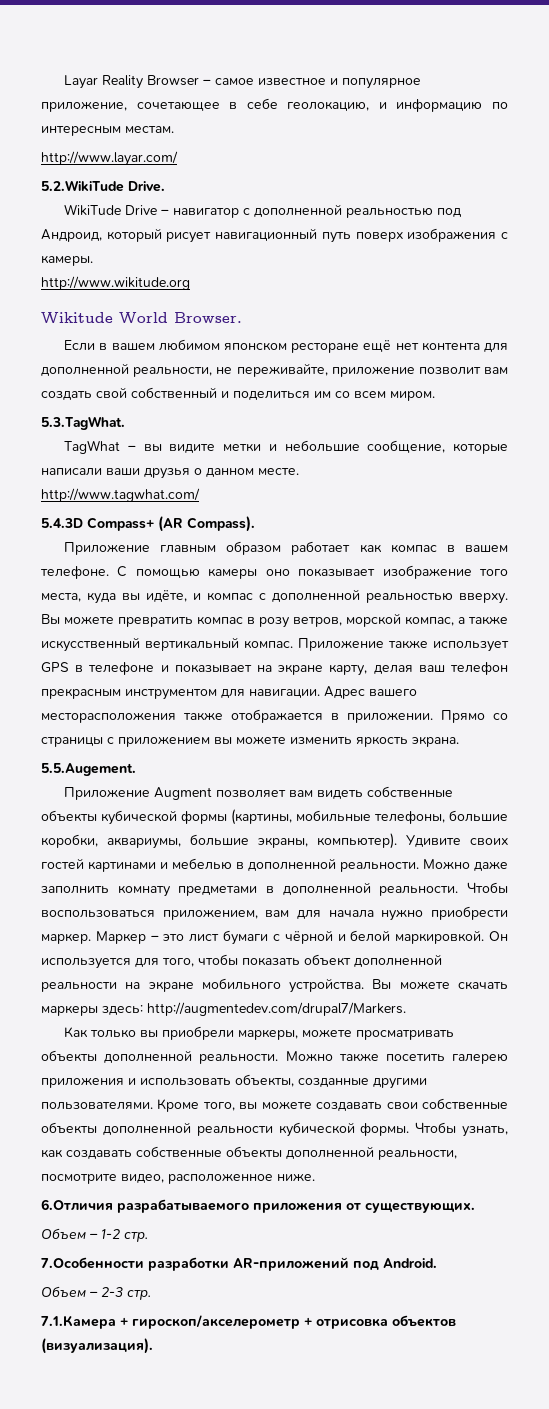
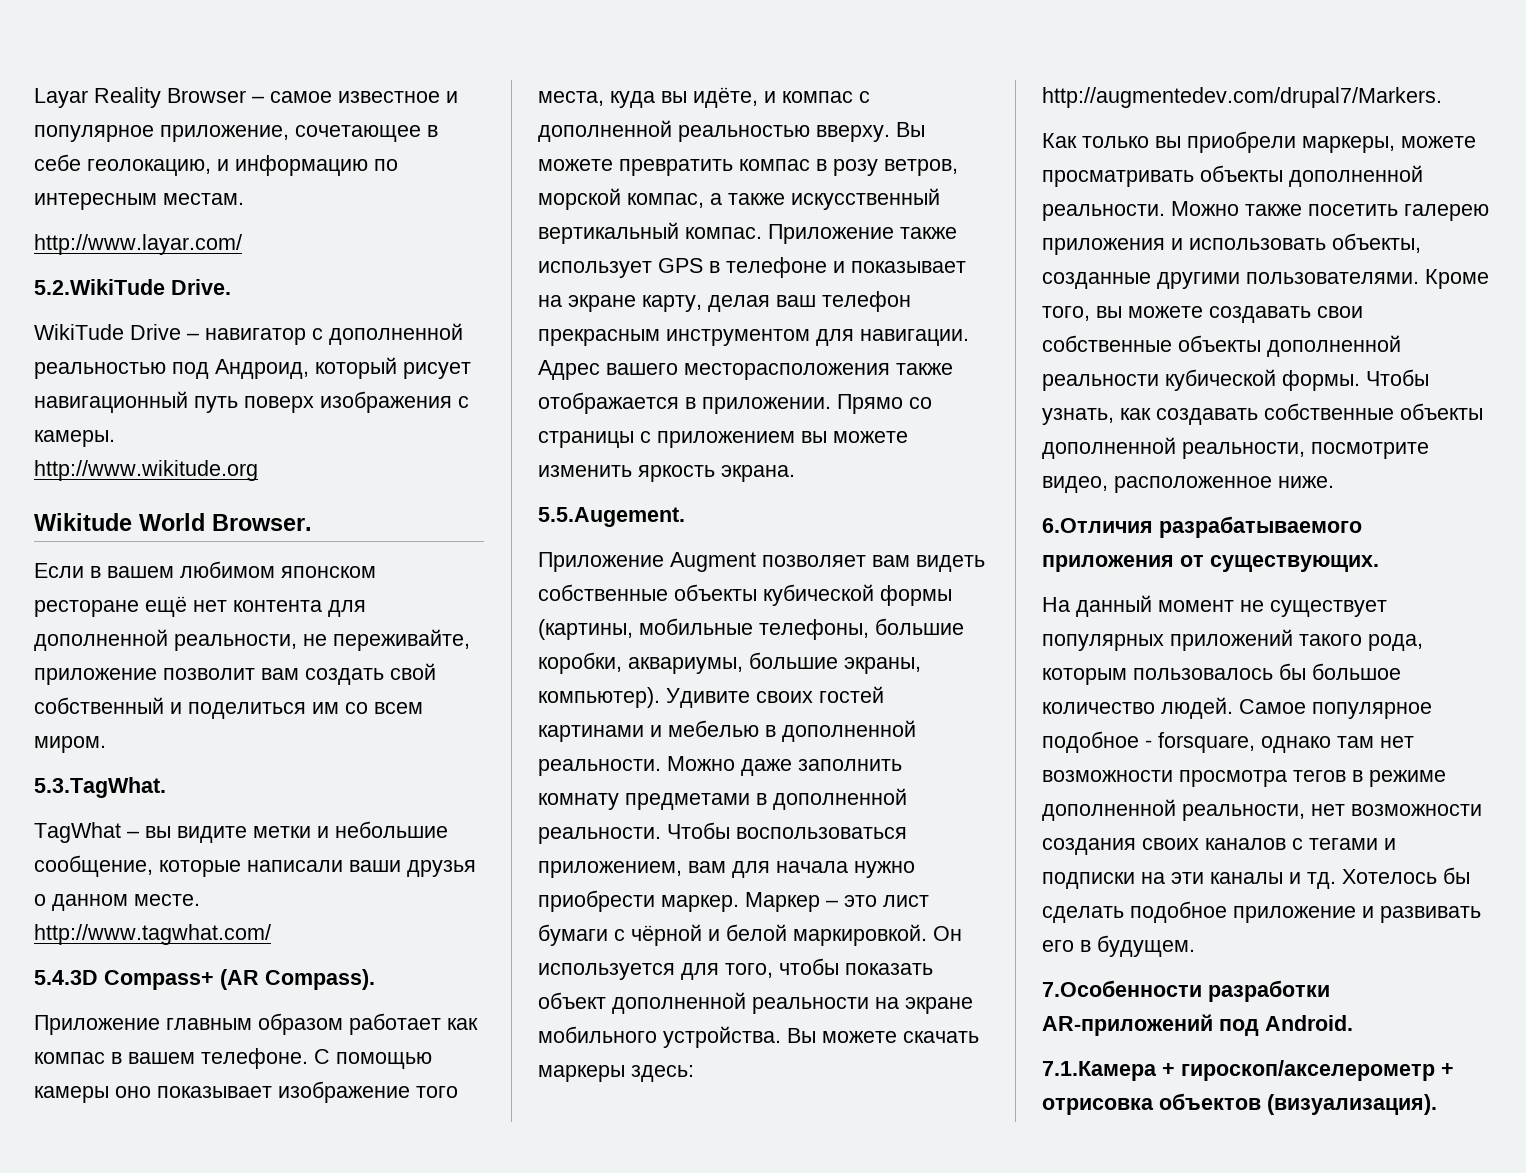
[41,1228,148,1242] Объем – 1-2 стр. -> [1042,595,1387,617] [1042,629,1423,651] [1042,663,1401,685] [1042,697,1432,719] [1042,731,1414,753] [1042,770,1446,787] [1042,799,1482,821] [1042,838,1396,855] [1042,867,1470,889] [1042,901,1481,923] [1042,935,1195,957] На данный момент не существует популярных приложений такого рода, которым пользовалось бы большое количество людей. Самое популярное подобное - forsquare, однако там нет возможности просмотра тегов в режиме дополненной реальности, нет возможности создания своих каналов с тегами и подписки на эти каналы и тд. Хотелось бы сделать подобное приложение и развивать его в будущем.
[41,1286,151,1300] // Объем – 2-3 стр. -> (1353, 1023) none

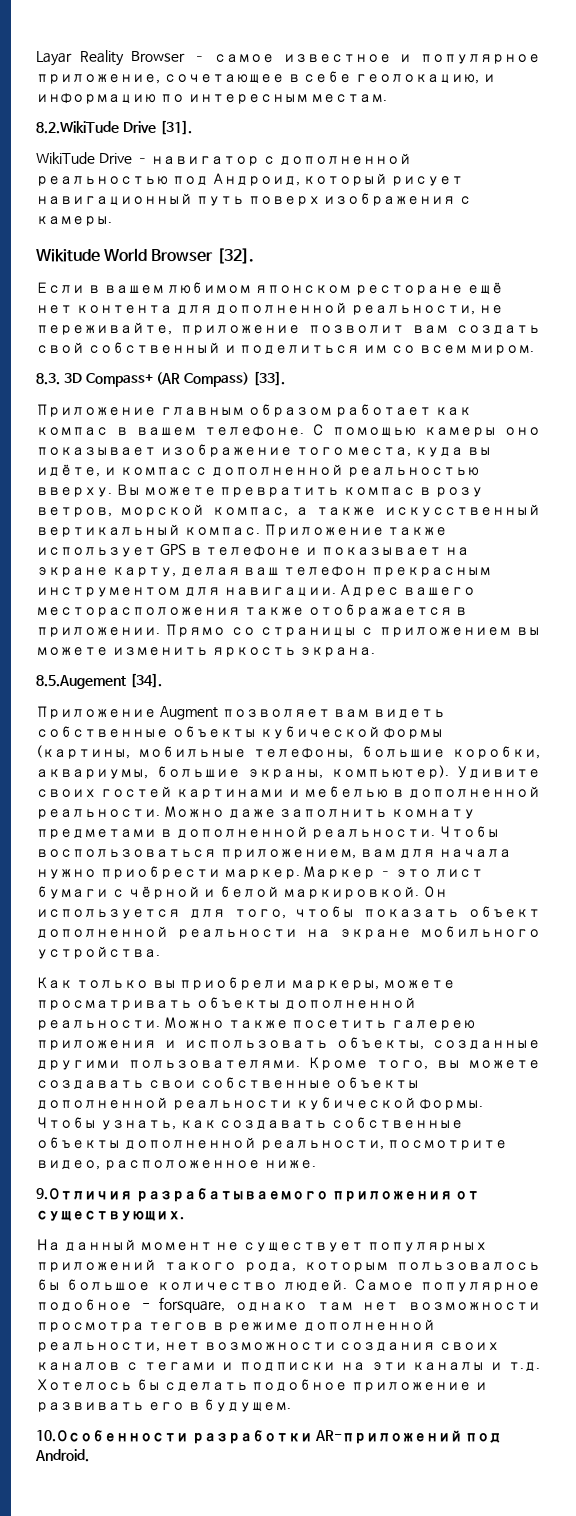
[34,234,242,255] [34,279,231,295] http://www.layar.com/ // 5.2.WikiTude Drive. -> [36,120,192,135] 8.2.WikiTude Drive [31].
[34,460,258,481] // http://www.wikitude.org -> (112, 221) none
[212,514,312,531] Browser. -> [151,248,254,264] Browser [32].
[34,777,166,798] [34,821,448,843] [34,855,476,877] [34,894,200,911] [34,924,271,945] [34,969,375,990] 5.3.TagWhat. // TagWhat – вы видите метки и небольшие сообщение, которые написали ваши друзья о данном месте. // http://www.tagwhat.com/ // 5.4.3D Compass+ (AR Compass). -> [36,371,285,387] 8.3. 3D Compass+ (AR Compass) [33].
[538,507,685,527] 5.5.Augement. -> [36,673,162,689] 8.5.Augement [34].
[787,1028,979,1043] [538,1065,694,1082] [1042,87,1442,108] Вы можете скачать маркеры здесь: http://augmentedev.com/drupal7/Markers. -> (160, 952) none
[1042,518,1153,533] 6.Отличия -> [36,1188,132,1200] 9.Отличия
[1307,872,1336,889] тд. -> [507,1362,540,1372] т.д.
[1042,980,1202,997] 7.Особенности -> [36,1430,188,1442] 10.Особенности
[1042,1060,1454,1081] [1042,1093,1437,1115] // 7.1.Камера + гироскоп/акселерометр + отрисовка объектов (визуализация). -> (89, 1455) none

